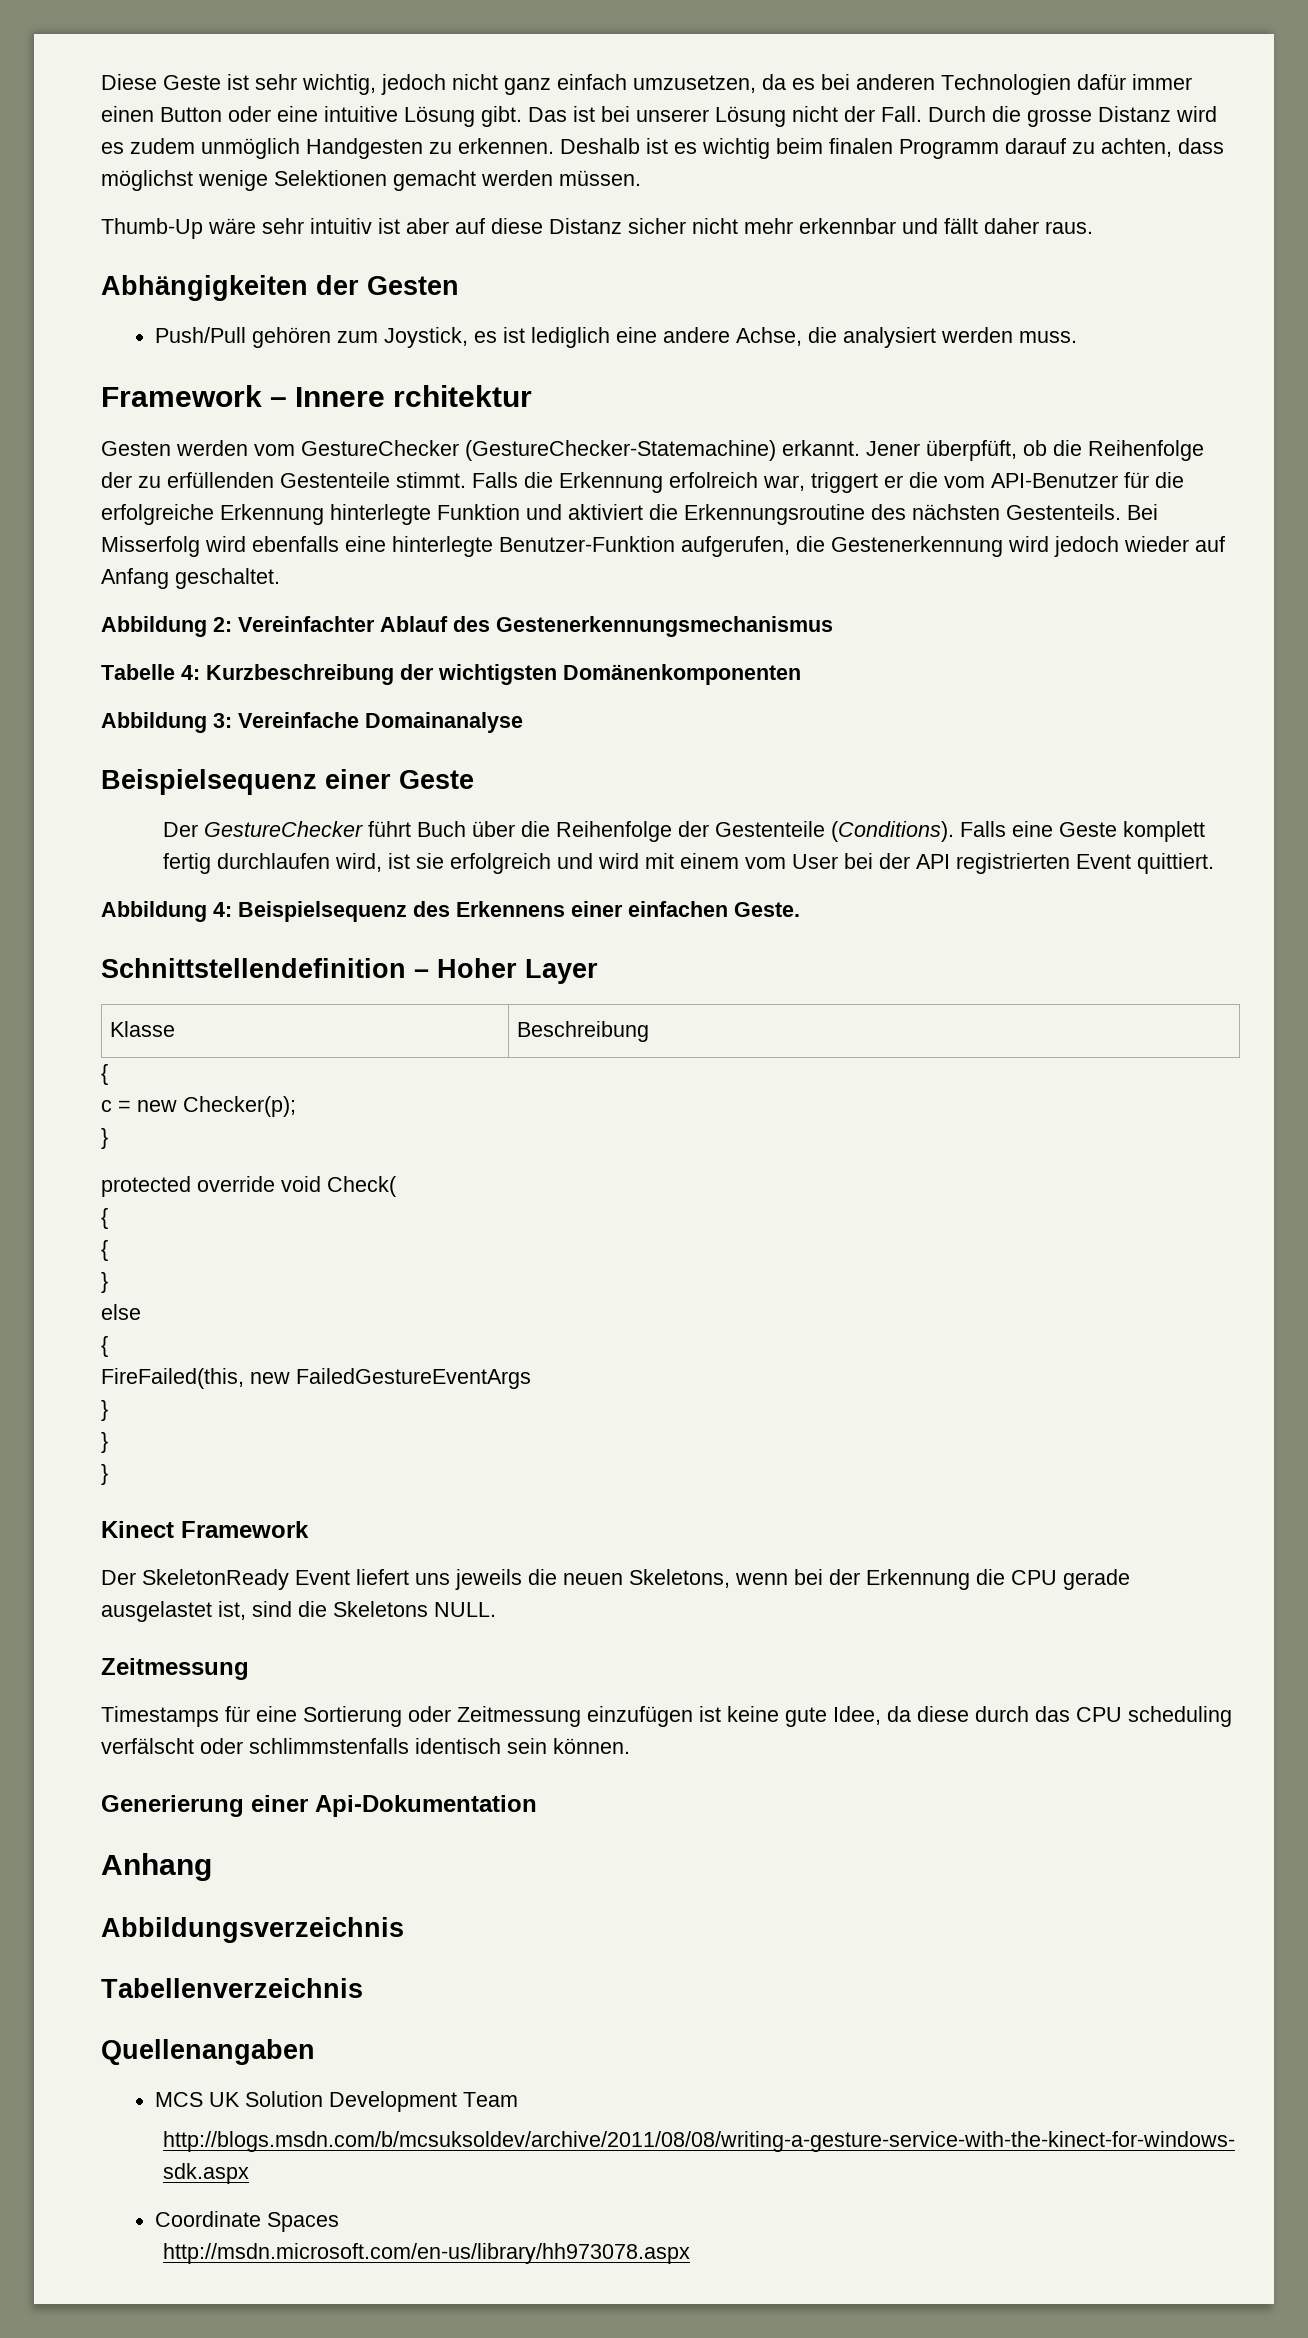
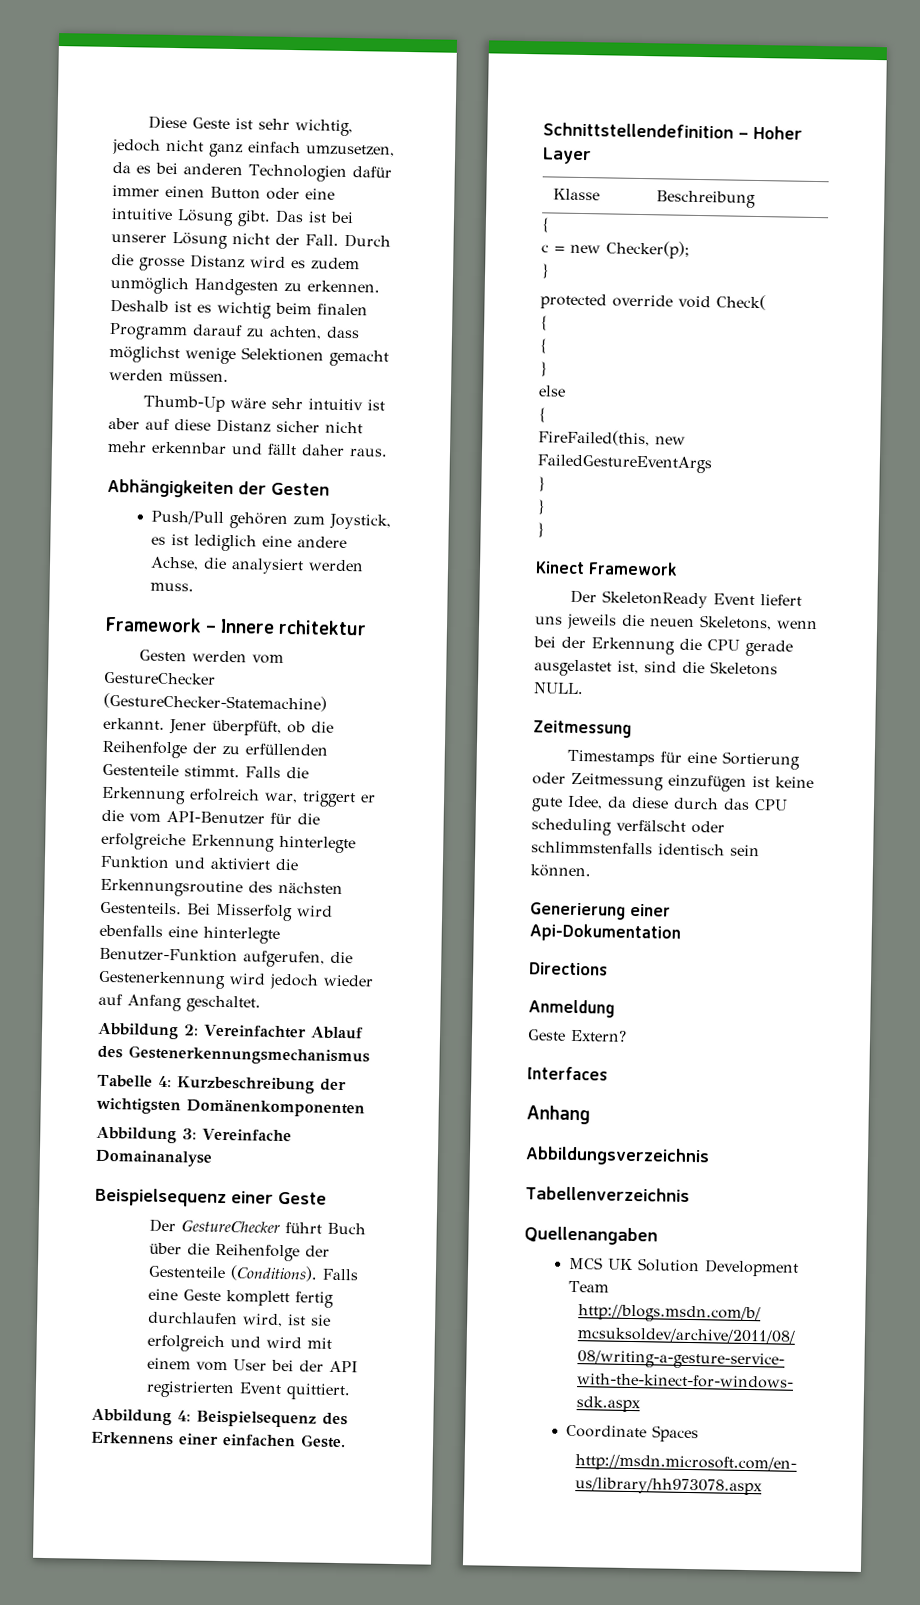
(537, 1806) none -> [529,962,608,976] [528,999,615,1018] [527,1029,627,1042] [527,1066,608,1081] // Directions // Anmeldung // Geste Extern? // Interfaces

